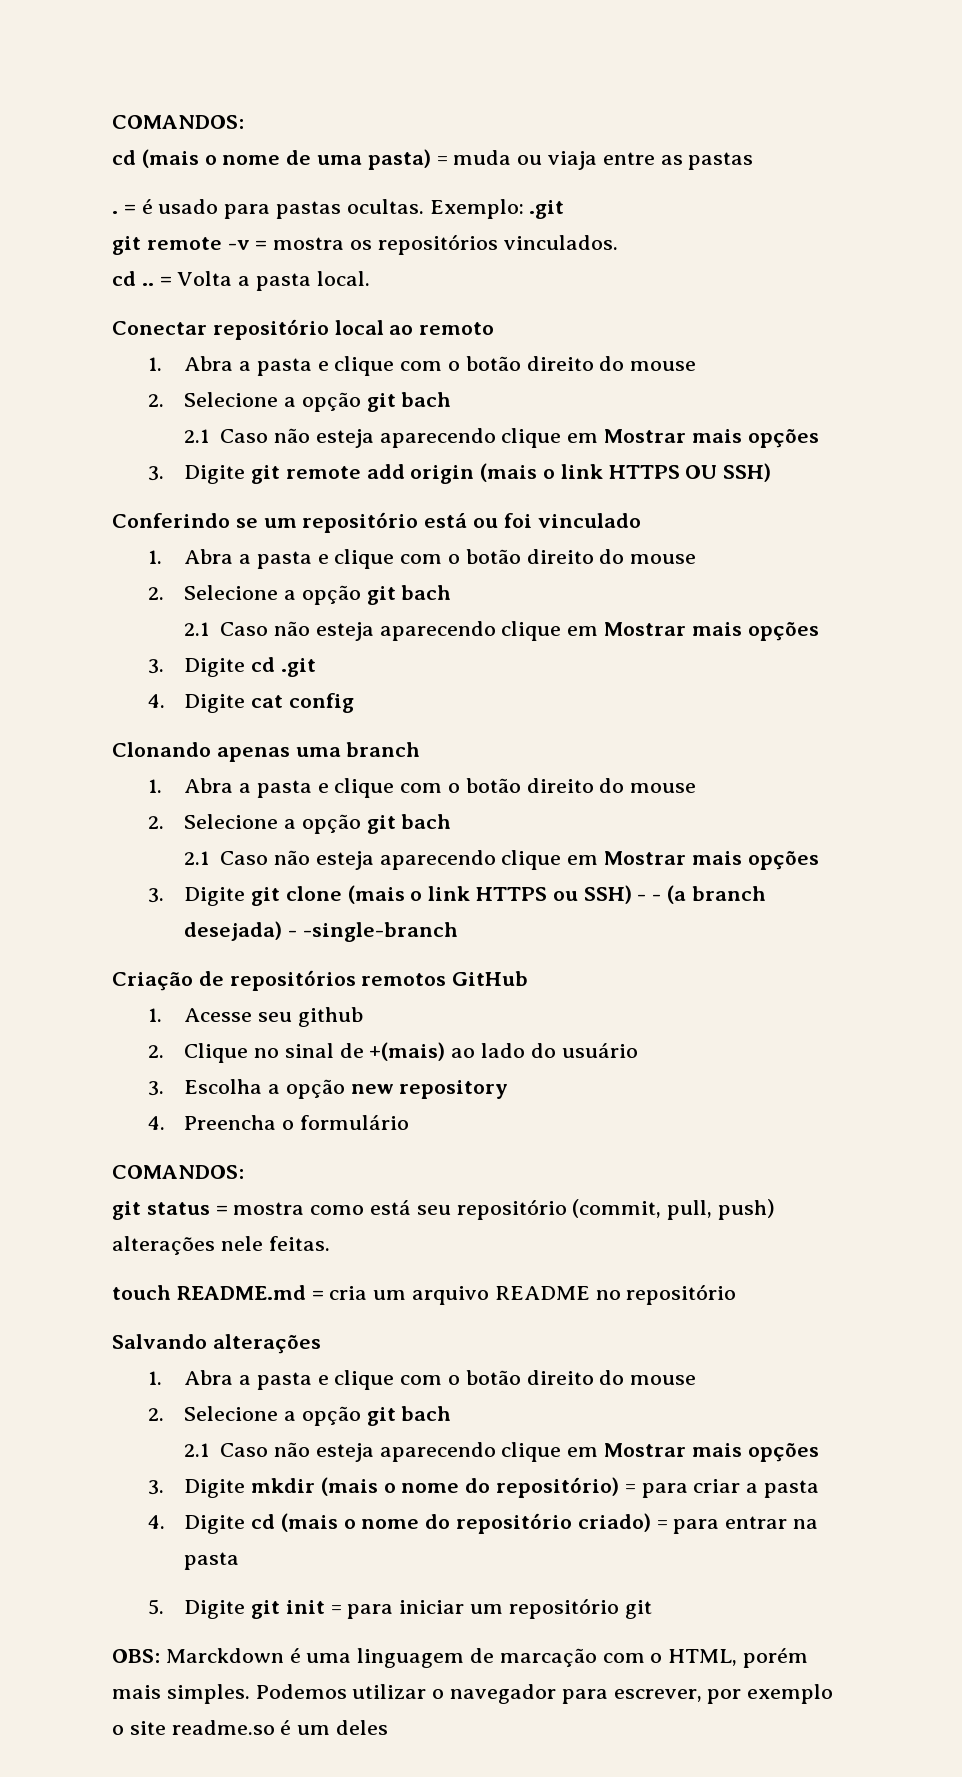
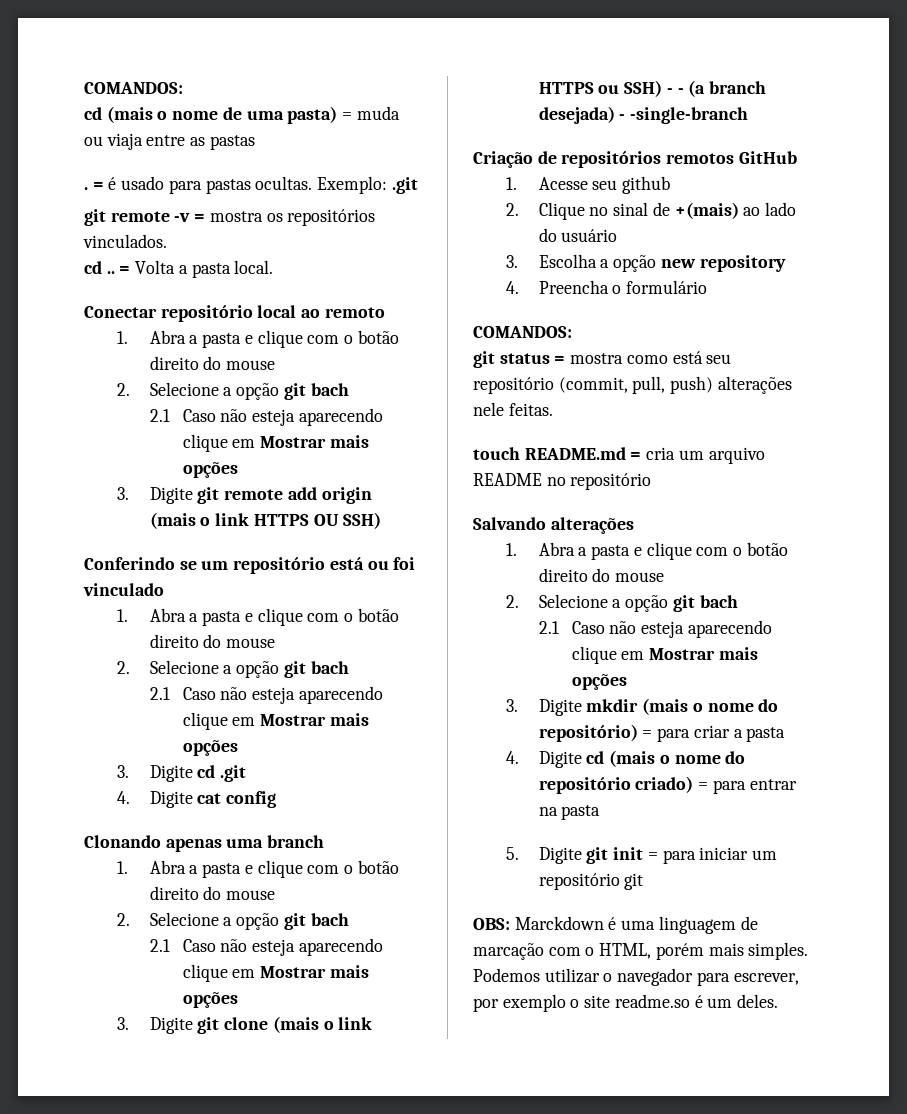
[336,1720,389,1735] deles -> [737,994,779,1008] deles.

